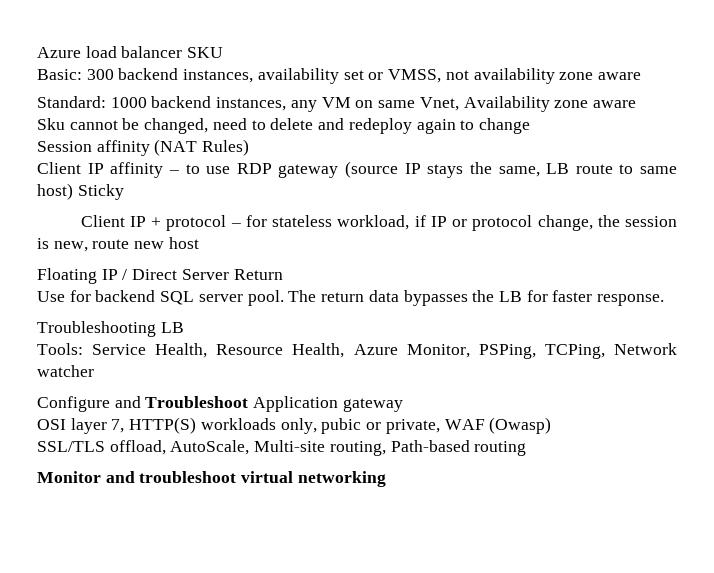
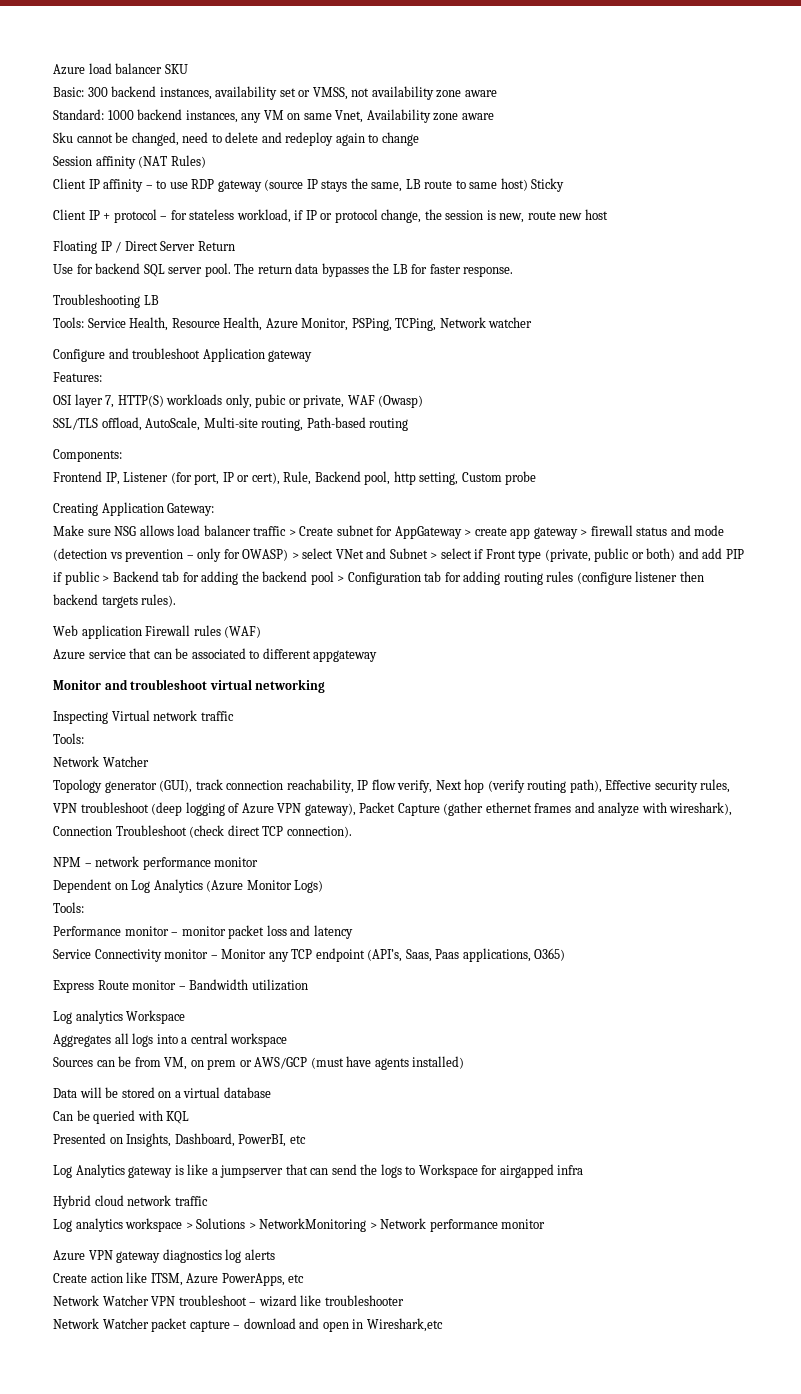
[145,396,249,408] Troubleshoot -> [132,348,201,359] troubleshoot
(403, 405) none -> [53,372,102,382] // Features:
(527, 448) none -> [53,449,122,462] [53,471,537,485] [53,502,215,516] [53,525,725,539] [53,548,744,562] [53,571,704,585] [53,594,177,608] [53,625,262,639] [53,648,378,662] // Components: // Frontend IP, Listener (for port, IP or cert), Rule, Backend pool, http setting, Custom probe // Creating Application Gateway: // Make sure NSG allows load balancer traffic > Create subnet for AppGateway > create app gateway > firewall status and mode (detection vs prevention – only for OWASP) > select VNet and Subnet > select if Front type (private, public or both) and add PIP if public > Backend tab for adding the backend pool > Configuration tab for adding routing rules (configure listener then backend targets rules). // Web application Firewall rules (WAF) // Azure service that can be associated to different appgateway
(386, 479) none -> [53,710,234,724] [53,733,84,744] [53,756,149,767] [53,779,731,793] [53,802,733,816] [53,825,352,838] [53,856,259,870] [53,879,324,893] [53,902,84,913] [53,925,353,939] [53,948,566,962] [53,979,308,993] [53,1010,186,1024] [53,1033,288,1047] [53,1056,465,1070] [53,1087,271,1098] [53,1110,190,1124] [53,1133,306,1147] [53,1164,584,1178] [53,1195,208,1209] [53,1218,546,1232] [53,1249,275,1263] [53,1272,305,1286] [53,1295,404,1307] [53,1318,443,1332] // Inspecting Virtual network traffic // Tools: // Network Watcher // Topology generator (GUI), track connection reachability, IP flow verify, Next hop (verify routing path), Effective security rules, VPN troubleshoot (deep logging of Azure VPN gateway), Packet Capture (gather ethernet frames and analyze with wireshark), Connection Troubleshoot (check direct TCP connection). // NPM – network performance monitor // Dependent on Log Analytics (Azure Monitor Logs) // Tools: // Performance monitor – monitor packet loss and latency // Service Connectivity monitor – Monitor any TCP endpoint (API’s, Saas, Paas applications, O365) // Express Route monitor – Bandwidth utilization // Log analytics Workspace // Aggregates all logs into a central workspace // Sources can be from VM, on prem or AWS/GCP (must have agents installed) // Data will be stored on a virtual database // Can be queried with KQL // Presented on Insights, Dashboard, PowerBI, etc // Log Analytics gateway is like a jumpserver that can send the logs to Workspace for airgapped infra // Hybrid cloud network traffic // Log analytics workspace > Solutions > NetworkMonitoring > Network performance monitor // Azure VPN gateway diagnostics log alerts // Create action like ITSM, Azure PowerApps, etc // Network Watcher VPN troubleshoot – wizard like troubleshooter // Network Watcher packet capture – download and open in Wireshark,etc

